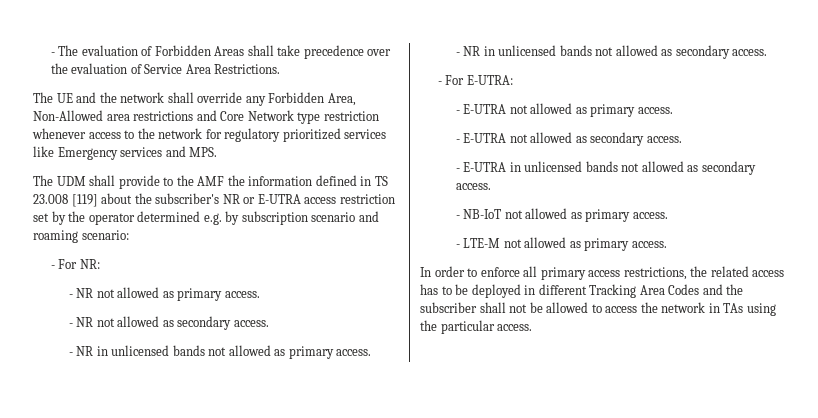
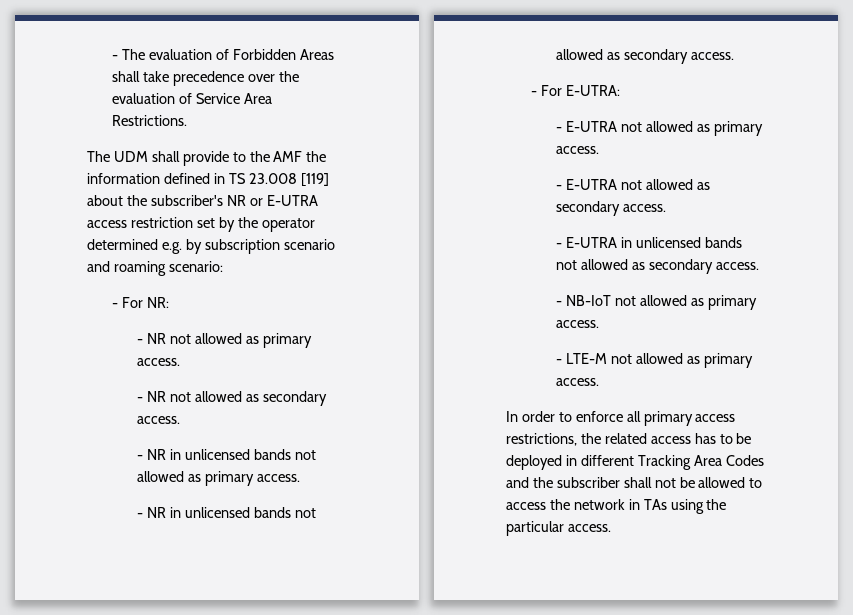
[33,92,356,106] [33,110,379,124] [32,128,387,142] [33,146,218,160] // The UE and the network shall override any Forbidden Area, Non-Allowed area restrictions and Core Network type restriction whenever access to the network for regulatory prioritized services like Emergency services and MPS. -> (188, 120) none

